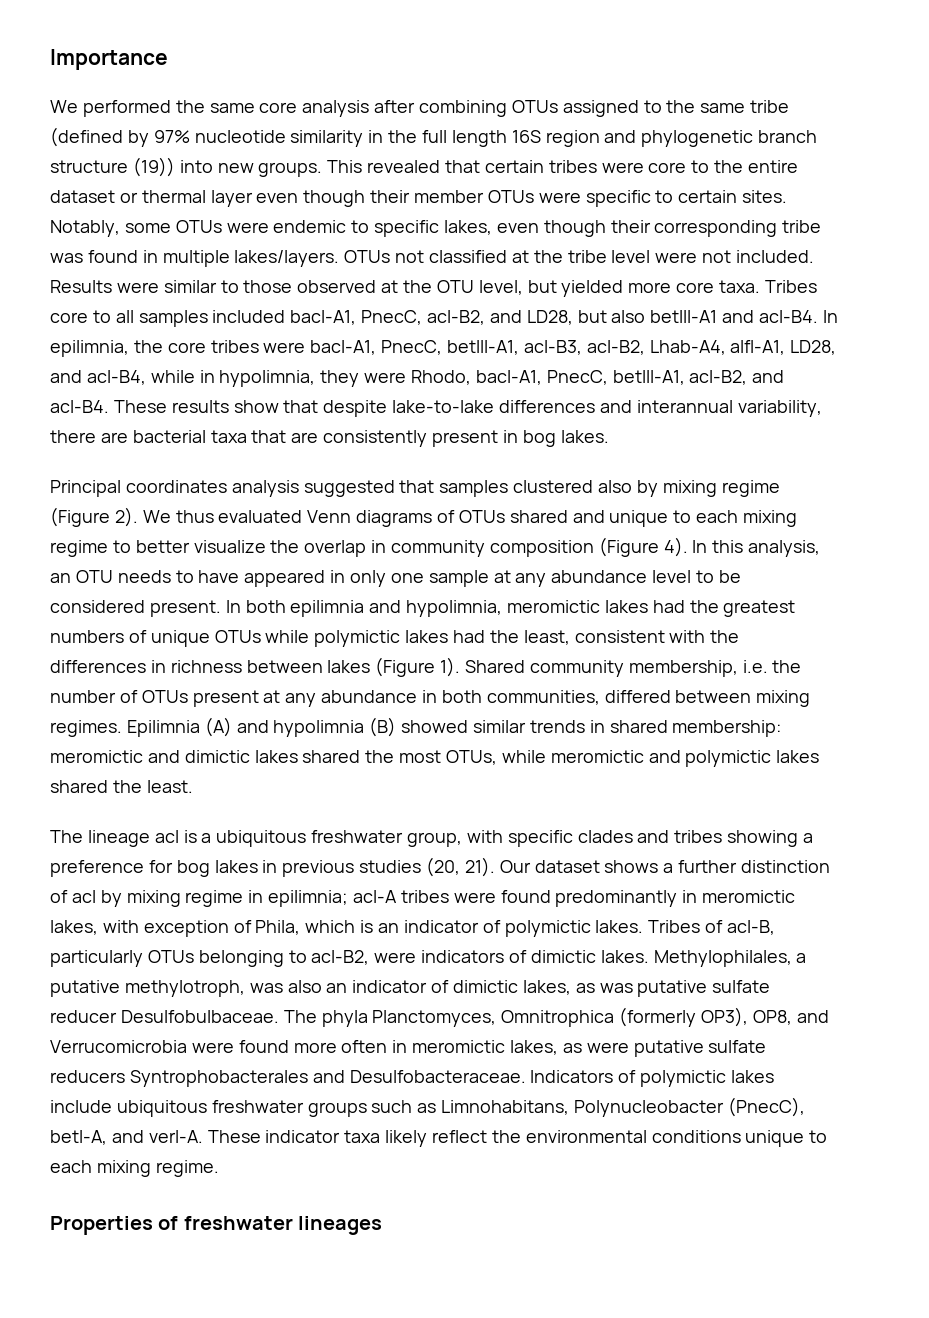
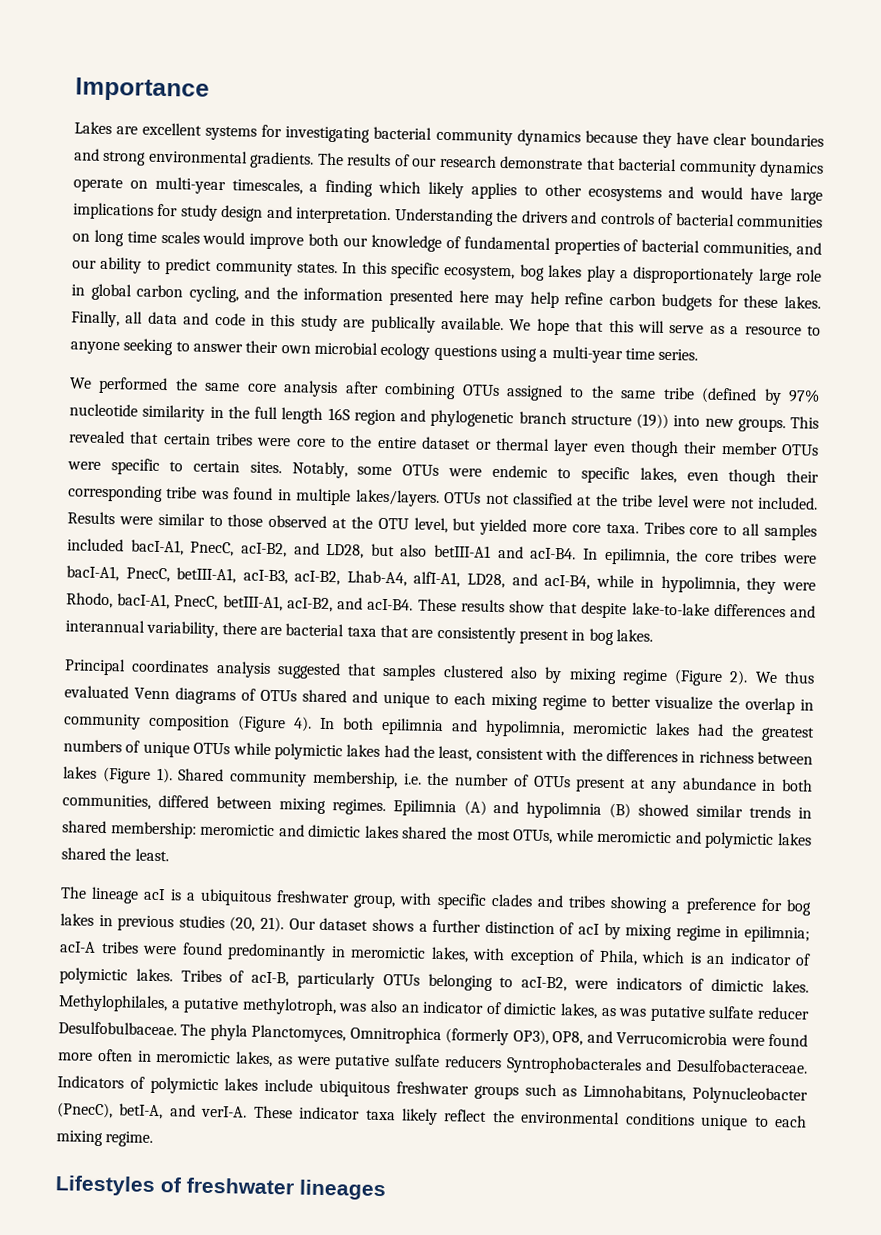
(168, 59) none -> [74,121,825,149] [74,148,824,178] [73,176,824,205] [73,202,823,228] [72,229,823,258] [72,256,822,286] [71,283,821,311] [71,310,821,336] [70,338,699,364] // Lakes are excellent systems for investigating bacterial community dynamics because they have clear boundaries and strong environmental gradients. The results of our research demonstrate that bacterial community dynamics operate on multi-year timescales, a finding which likely applies to other ecosystems and would have large implications for study design and interpretation. Understanding the drivers and controls of bacterial communities on long time scales would improve both our knowledge of fundamental properties of bacterial communities, and our ability to predict community states. In this specific ecosystem, bog lakes play a disproportionately large role in global carbon cycling, and the information presented here may help refine carbon budgets for these lakes. Finally, all data and code in this study are publically available. We hope that this will serve as a resource to anyone seeking to answer their own microbial ecology questions using a multi-year time series.
[712,540,821,557] [50,570,741,587] [50,600,241,617] this analysis, an OTU needs to have appeared in only one sample at any abundance level to be considered present. In -> (335, 723) none
[50,1216,153,1235] Properties -> [55,1175,155,1197] Lifestyles

